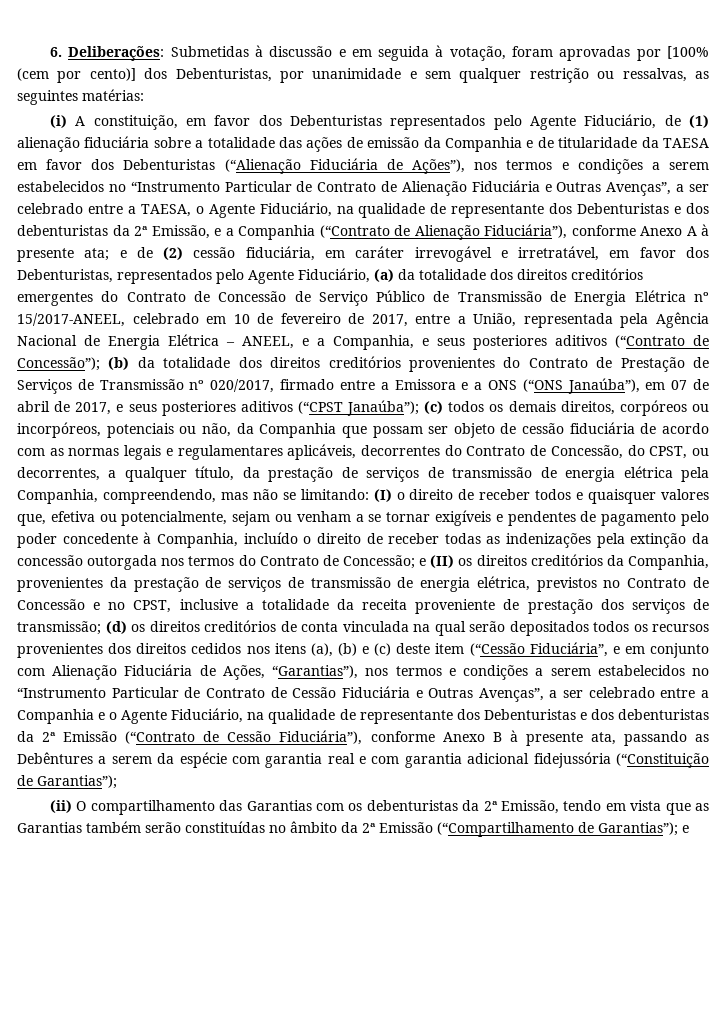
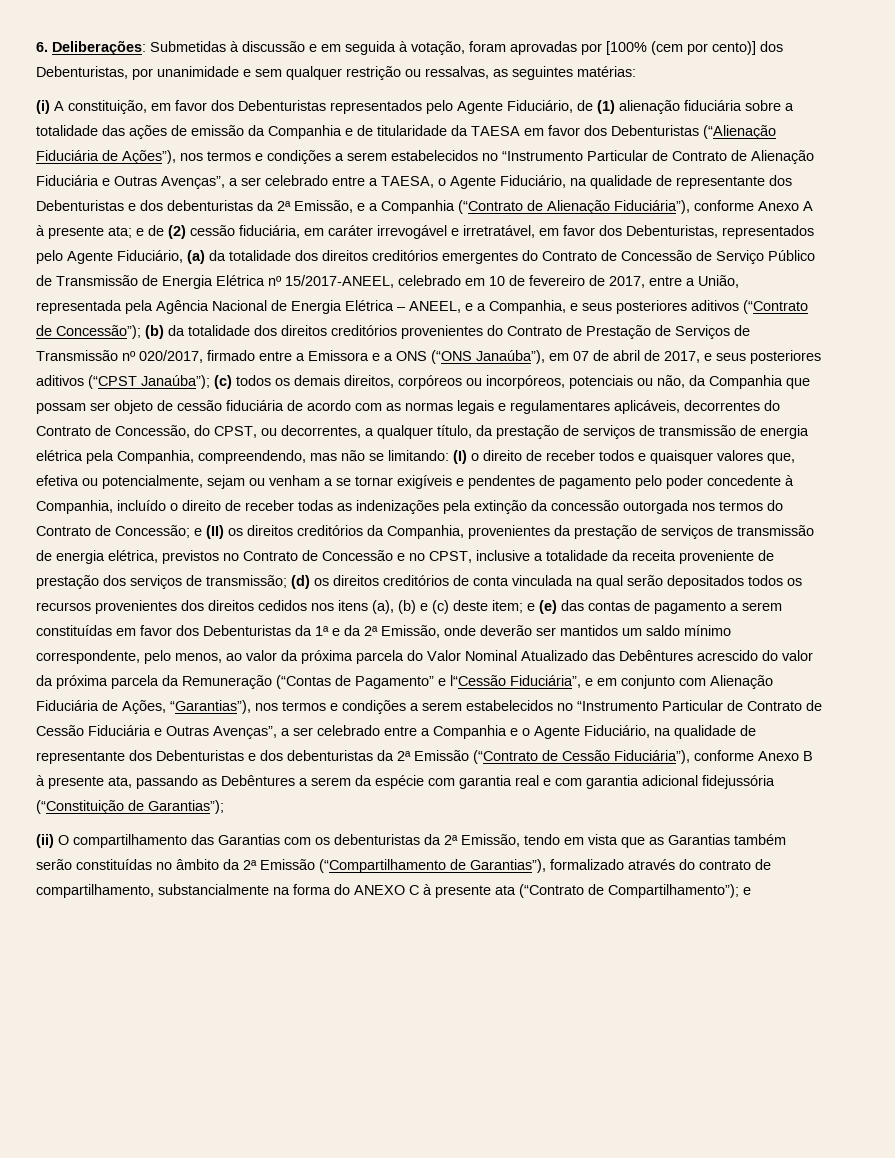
[435,643,525,656] item (“Cessão -> [492,600,782,614] [36,625,731,638] [36,650,813,664] [36,675,506,689] item; e (e) das contas de pagamento a serem constituídas em favor dos Debenturistas da 1ª e da 2ª Emissão, onde deverão ser mantidos um saldo mínimo correspondente, pelo menos, ao valor da próxima parcela do Valor Nominal Atualizado das Debêntures acrescido do valor da próxima parcela da Remuneração (“Contas de Pagamento” e l“Cessão
[598,822,678,836] Garantias”); -> [470,859,771,873] [36,884,739,898] Garantias”), formalizado através do contrato de compartilhamento, substancialmente na forma do ANEXO C à presente ata (“Contrato de Compartilhamento”);

